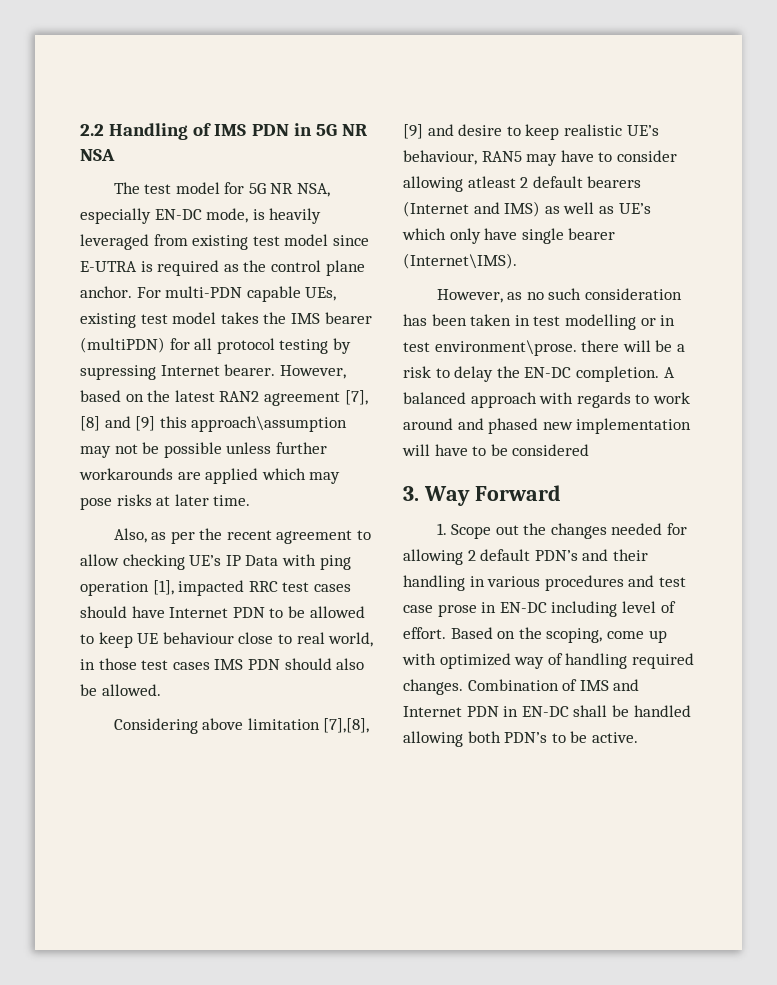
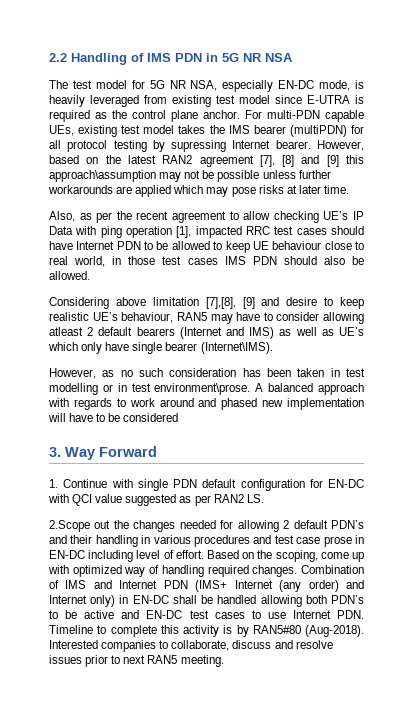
[581,340,685,352] [403,366,659,382] there will be a risk to delay the EN-DC completion. -> (251, 389) none
[451,524,492,539] Scope -> [63,479,364,491] [48,494,264,506] [49,520,90,532] Continue with single PDN default configuration for EN-DC with QCI value suggested as per RAN2 LS. // 2.Scope
(499, 711) none -> [195,580,365,592] [49,595,116,607] (IMS+ Internet (any order) and Internet only)
[591,732,638,743] active. -> [84,610,364,619] [49,625,364,637] [49,640,333,652] [49,655,224,667] active and EN-DC test cases to use Internet PDN. Timeline to complete this activity is by RAN5#80 (Aug-2018). Interested companies to collaborate, discuss and resolve issues prior to next RAN5 meeting.

